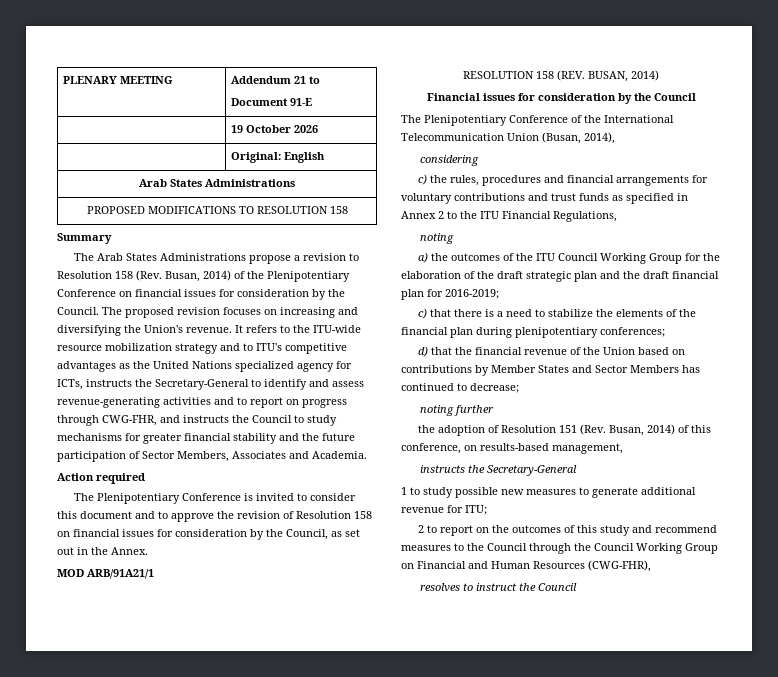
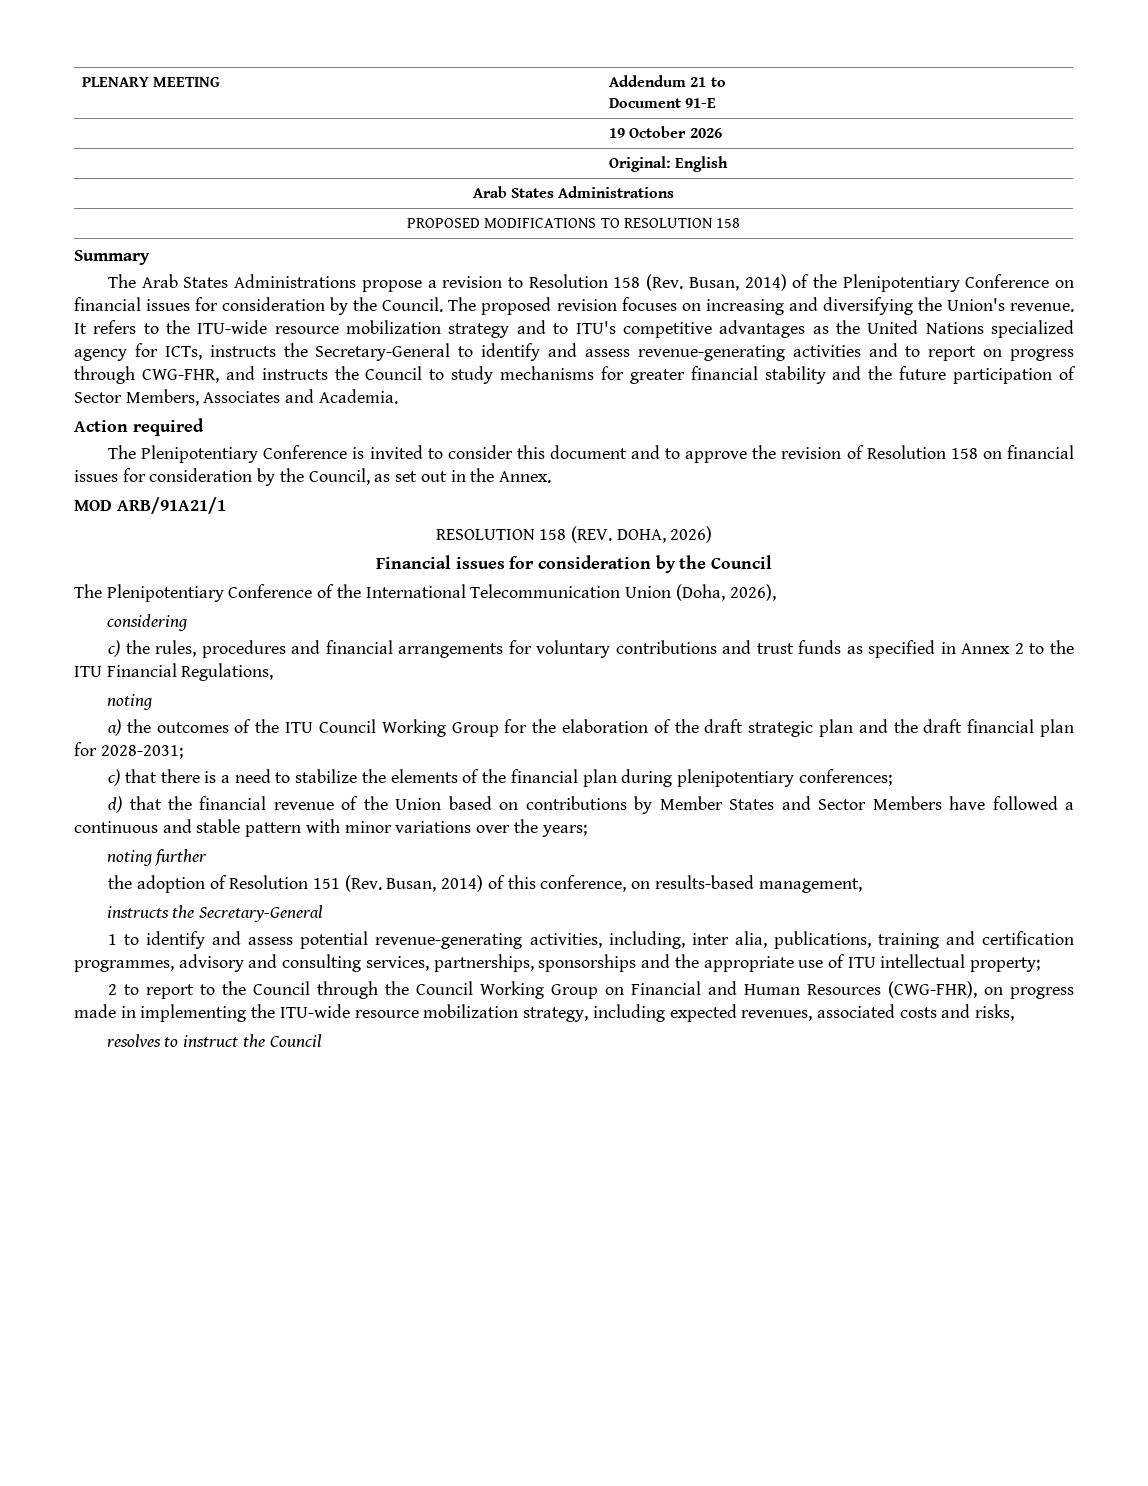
[588,70,659,82] BUSAN, 2014) -> [616,526,713,543] DOHA, 2026)
[542,132,615,144] (Busan, 2014), -> [675,584,776,601] (Doha, 2026),
[445,289,499,299] 2016-2019; -> [100,745,183,759] 2028-2031;
[682,365,700,373] [401,383,519,393] has continued to decrease; -> [949,796,1075,810] [74,819,587,837] have followed a continuous and stable pattern with minor variations over the years;
[423,487,696,498] [401,505,487,515] [417,525,717,536] [401,545,451,551] study possible new measures to generate additional revenue for ITU; // 2 to report on the outcomes of this study and recommend measures -> [146,931,1074,949] [74,954,1041,972] [108,984,195,999] identify and assess potential revenue-generating activities, including, inter alia, publications, training and certification programmes, advisory and consulting services, partnerships, sponsorships and the appropriate use of ITU intellectual property; // 2 to report
(651, 566) none -> [984,987,1074,999] [74,1004,1015,1022] on progress made in implementing the ITU-wide resource mobilization strategy, including expected revenues, associated costs and risks,

